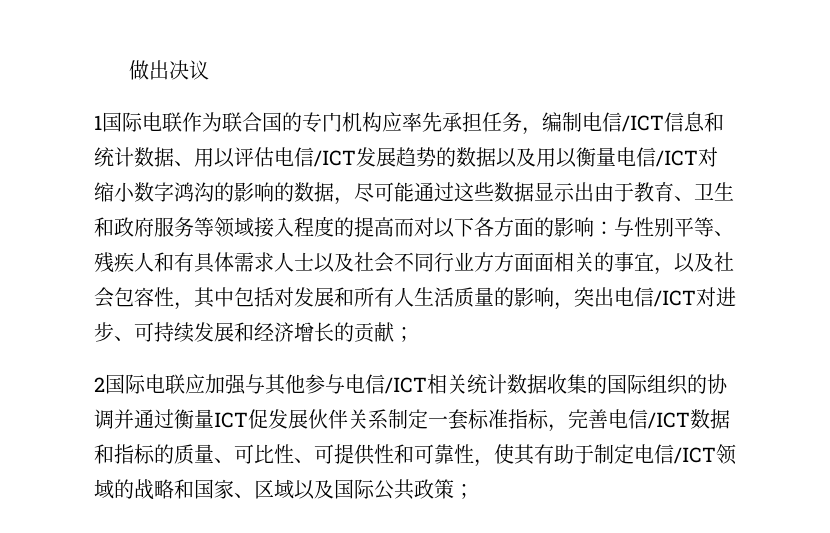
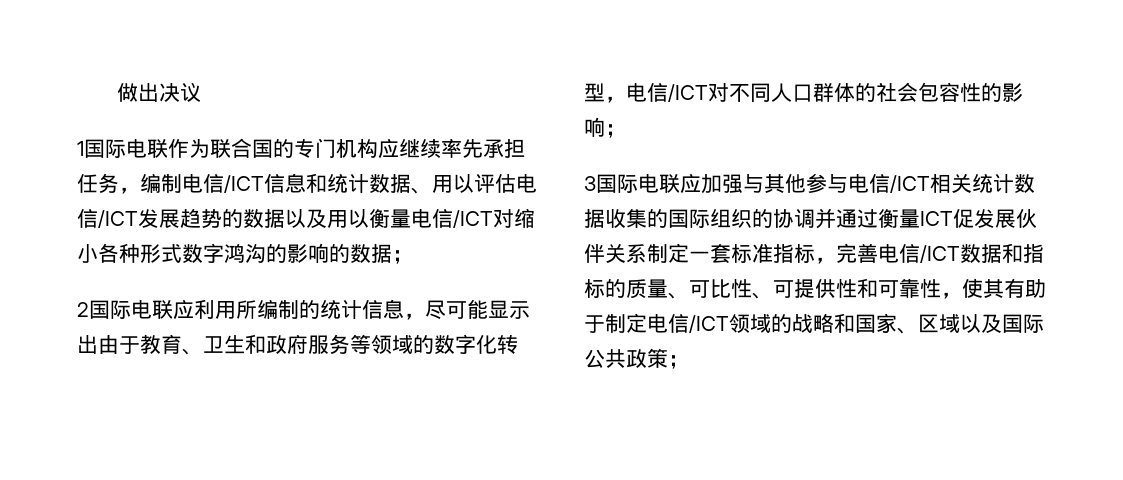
(402, 122) none -> [399,139,441,158] 继续
(135, 192) none -> [98,243,182,263] 各种形式
[334,182,534,205] ，尽可能通过这些数据 -> [392,250,413,264] [77,299,488,320] ； // 2国际电联应利用所编制的统计信息，尽可能
[254,216,734,238] [94,252,734,275] [94,287,736,310] [94,322,414,343] [94,377,105,392] 接入程度的提高而对以下各方面的影响：与性别平等、残疾人和有具体需求人士以及社会不同行业方方面面相关的事宜，以及社会包容性，其中包括对发展和所有人生活质量的影响，突出电信/ICT对进步、可持续发展和经济增长的贡献； // 2 -> [413,334,518,354] [584,82,1023,103] [584,117,626,138] [584,176,596,191] 的数字化转型，电信/ICT对不同人口群体的社会包容性的影响； // 3

